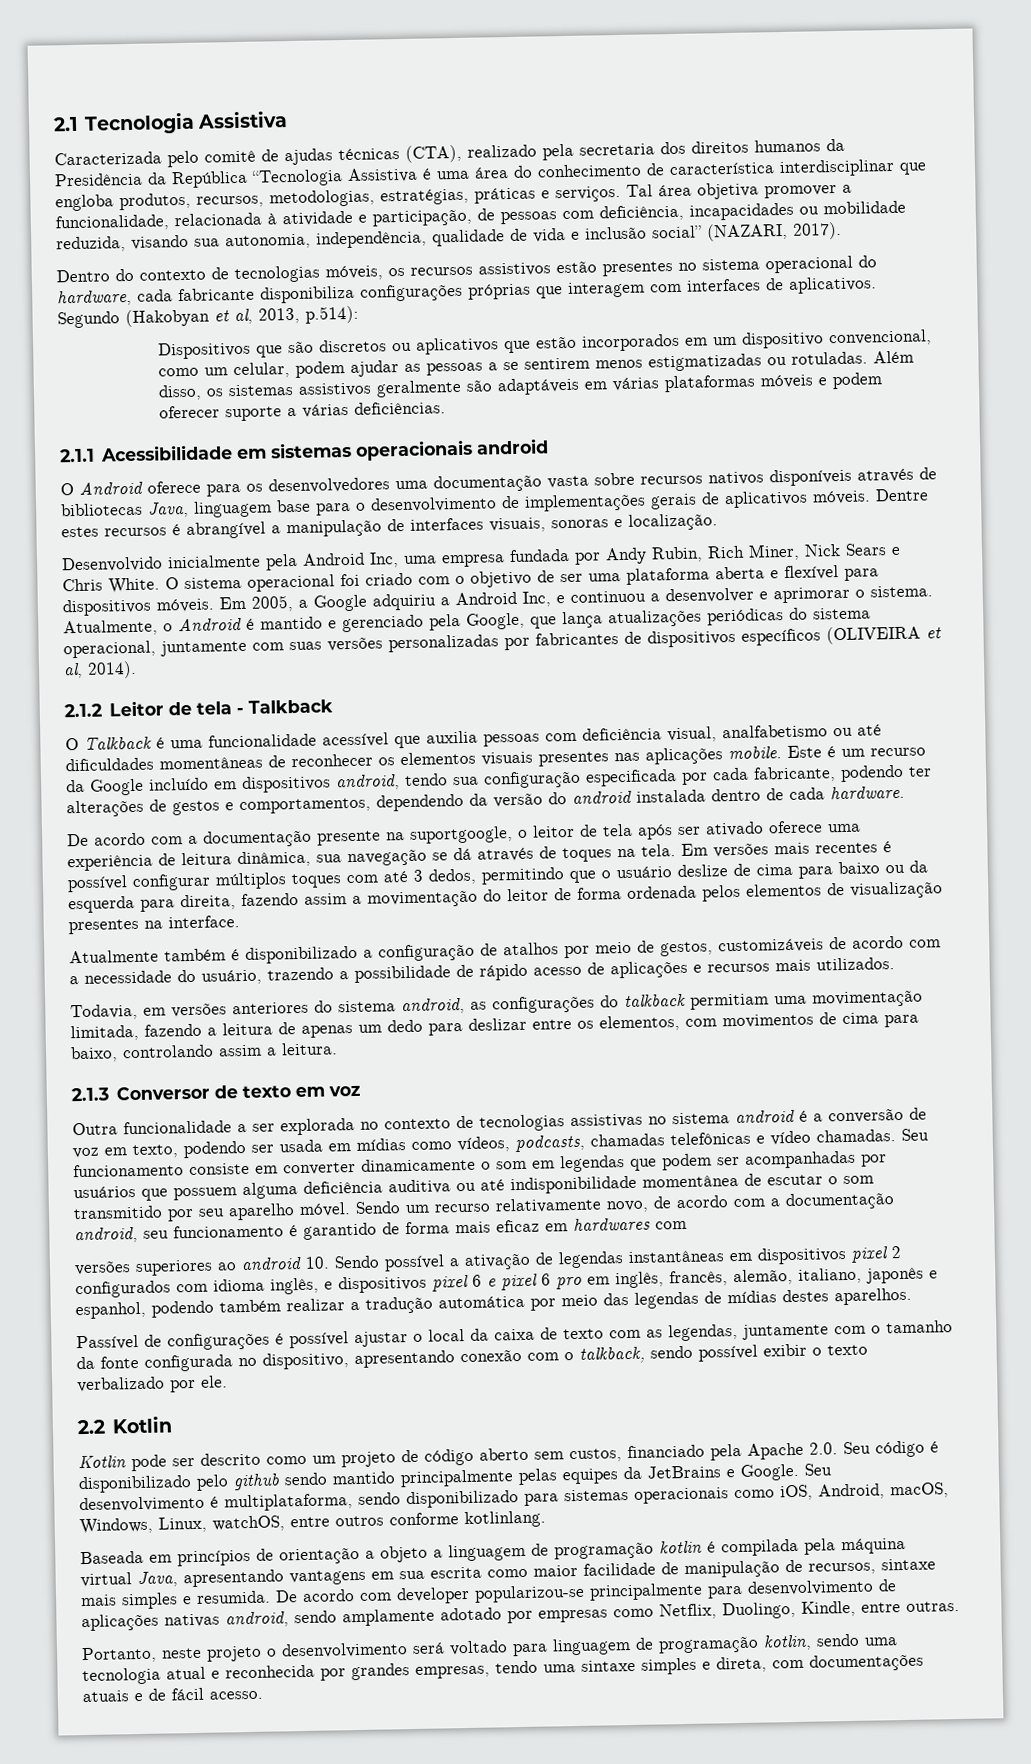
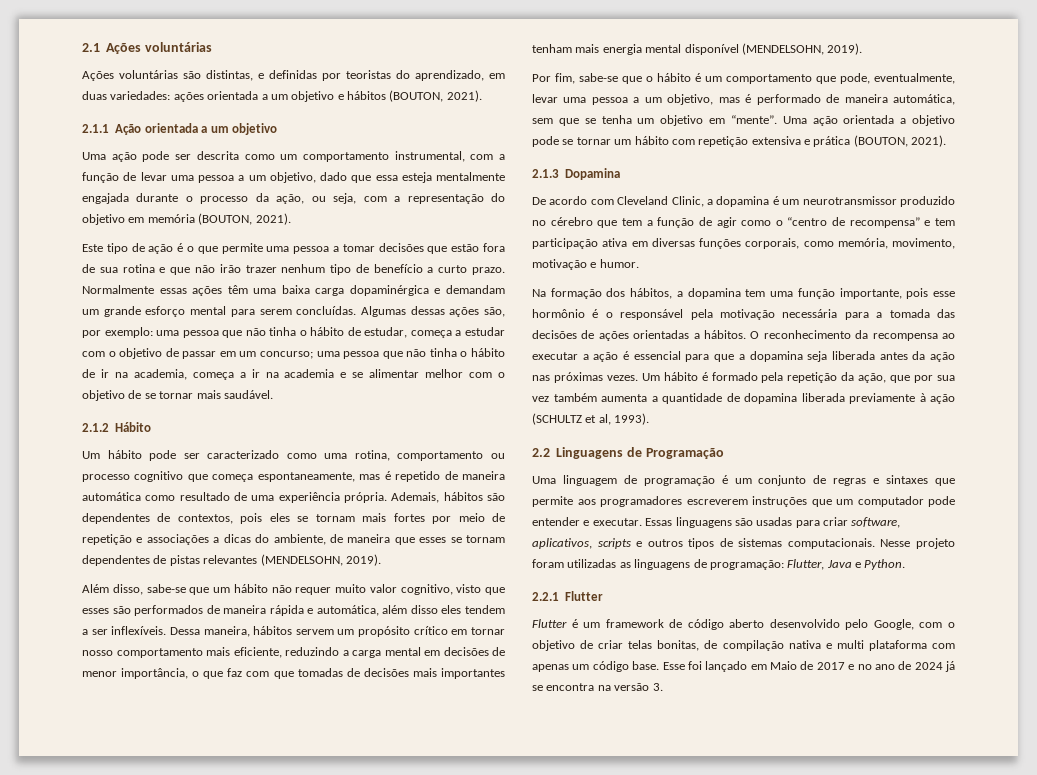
[84,111,289,135] [54,138,845,168] [54,158,927,189] [55,182,852,212] [55,200,906,232] [56,221,842,253] [56,255,877,284] [57,276,877,307] [57,305,359,329] [158,329,933,360] [158,350,915,379] [158,372,884,401] [159,401,447,422] [59,438,550,463] [60,467,937,497] [61,488,929,518] [61,513,718,539] [61,543,901,573] [62,565,879,594] [62,585,933,617] [63,607,871,637] [63,625,942,659] [63,660,137,679] [64,699,334,718] [65,724,882,751] [65,745,926,772] [66,764,932,796] [66,785,905,818] [67,820,861,848] [67,841,892,872] [67,860,928,893] [68,881,943,914] [68,915,240,935] [69,935,941,964] [69,957,895,985] [70,989,923,1021] [70,1012,919,1042] [70,1042,338,1063] [71,1085,362,1102] [72,1107,927,1136] [72,1128,929,1159] [73,1150,887,1178] [73,1173,874,1201] [73,1192,895,1222] [74,1217,687,1244] [74,1246,901,1277] [75,1267,938,1299] [75,1287,912,1320] [76,1320,953,1351] [76,1343,868,1372] [77,1375,228,1393] [77,1416,174,1435] [78,1440,939,1472] [78,1463,832,1494] [79,1482,949,1513] [79,1510,546,1535] [80,1537,906,1567] [80,1558,936,1588] [80,1579,897,1610] [81,1600,960,1632] [81,1633,898,1664] [82,1653,924,1686] [82,1687,263,1703] Tecnologia Assistiva // Caracterizada pelo comitê de ajudas técnicas (CTA), realizado pela secretaria dos direitos humanos da Presidência da República “Tecnologia Assistiva é uma área do conhecimento de característica interdisciplinar que engloba produtos, recursos, metodologias, estratégias, práticas e serviços. Tal área objetiva promover a funcionalidade, relacionada à atividade e participação, de pessoas com deficiência, incapacidades ou mobilidade reduzida, visando sua autonomia, independência, qualidade de vida e inclusão social” (NAZARI, 2017). // Dentro do contexto de tecnologias móveis, os recursos assistivos estão presentes no sistema operacional do hardware, cada fabricante disponibiliza configurações próprias que interagem com interfaces de aplicativos. Segundo (Hakobyan et al, 2013, p.514): // Dispositivos que são discretos ou aplicativos que estão incorporados em um dispositivo convencional, como um celular, podem ajudar as pessoas a se sentirem menos estigmatizadas ou rotuladas. Além disso, os sistemas assistivos geralmente são adaptáveis em várias plataformas móveis e podem oferecer suporte a várias deficiências. // 2.1.1 Acessibilidade em sistemas operacionais android // O Android oferece para os desenvolvedores uma documentação vasta sobre recursos nativos disponíveis através de bibliotecas Java, linguagem base para o desenvolvimento de implementações gerais de aplicativos móveis. Dentre estes recursos é abrangível a manipulação de interfaces visuais, sonoras e localização. // Desenvolvido inicialmente pela Android Inc, uma empresa fundada por Andy Rubin, Rich Miner, Nick Sears e Chris White. O sistema operacional foi criado com o objetivo de ser uma plataforma aberta e flexível para dispositivos móveis. Em 2005, a Google adquiriu a Android Inc, e continuou a desenvolver e aprimorar o sistema. Atualmente, o Android é mantido e gerenciado pela Google, que lança atualizações periódicas do sistema operacional, juntamente com suas versões personalizadas por fabricantes de dispositivos específicos (OLIVEIRA et al, 2014). // 2.1.2 Leitor de tela - Talkback // O Talkback é uma funcionalidade acessível que auxilia pessoas com deficiência visual, analfabetismo ou até dificuldades momentâneas de reconhecer os elementos visuais presentes nas aplicações mobile. Este é um recurso da Google incluído em dispositivos android, tendo sua configuração especificada por cada fabricante, podendo ter alterações de gestos e comportamentos, dependendo da versão do android instalada dentro de cada hardware. // De acordo com a documentação presente na suportgoogle, o leitor de tela após ser ativado oferece uma experiência de leitura dinâmica, sua navegação se dá através de toques na tela. Em versões mais recentes é possível configurar múltiplos toques com até 3 dedos, permitindo que o usuário deslize de cima para baixo ou da esquerda para direita, fazendo assim a movimentação do leitor de forma ordenada pelos elementos de visualização presentes na interface. // Atualmente também é disponibilizado a configuração de atalhos por meio de gestos, customizáveis de acordo com a necessidade do usuário, trazendo a possibilidade de rápido acesso de aplicações e recursos mais utilizados. // Todavia, em versões anteriores do sistema android, as configurações do talkback permitiam uma movimentação limitada, fazendo a leitura de apenas um dedo para deslizar entre os elementos, com movimentos de cima para baixo, controlando assim a leitura. // 2.1.3 Conversor de texto em voz // Outra funcionalidade a ser explorada no contexto de tecnologias assistivas no sistema android é a conversão de voz em texto, podendo ser usada em mídias como vídeos, podcasts, chamadas telefônicas e vídeo chamadas. Seu funcionamento consiste em converter dinamicamente o som em legendas que podem ser acompanhadas por usuários que possuem alguma deficiência auditiva ou até indisponibilidade momentânea de escutar o som transmitido por seu aparelho móvel. Sendo um recurso relativamente novo, de acordo com a documentação android, seu funcionamento é garantido de forma mais eficaz em hardwares com // versões superiores ao android 10. Sendo possível a ativação de legendas instantâneas em dispositivos pixel 2 configurados com idioma inglês, e dispositivos pixel 6 e pixel 6 pro em inglês, francês, alemão, italiano, japonês e espanhol, podendo também realizar a tradução automática por meio das legendas de mídias destes aparelhos. // Passível de configurações é possível ajustar o local da caixa de texto com as legendas, juntamente com o tamanho da fonte configurada no dispositivo, apresentando conexão com o talkback, sendo possível exibir o texto verbalizado por ele. // 2.2 Kotlin // Kotlin pode ser descrito como um projeto de código aberto sem custos, financiado pela Apache 2.0. Seu código é disponibilizado pelo github sendo mantido principalmente pelas equipes da JetBrains e Google. Seu desenvolvimento é multiplataforma, sendo disponibilizado para sistemas operacionais como iOS, Android, macOS, Windows, Linux, watchOS, entre outros conforme kotlinlang. // Baseada em princípios de orientação a objeto a linguagem de programação kotlin é compilada pela máquina virtual Java, apresentando vantagens em sua escrita como maior facilidade de manipulação de recursos, sintaxe mais simples e resumida. De acordo com developer popularizou-se principalmente para desenvolvimento de aplicações nativas android, sendo amplamente adotado por empresas como Netflix, Duolingo, Kindle, entre outras. // Portanto, neste projeto o desenvolvimento será voltado para linguagem de programação kotlin, sendo uma tecnologia atual e reconhecida por grandes empresas, tendo uma sintaxe simples e direta, com documentações atuais e de fácil acesso. -> [106,42,213,54] [82,70,505,81] [82,90,482,102] [82,123,278,135] [82,151,505,162] [82,172,505,183] [82,193,505,204] [82,213,291,225] [82,243,506,254] [82,264,505,275] [82,285,505,296] [82,306,505,317] [82,327,506,338] [82,348,505,359] [82,369,506,380] [82,390,273,401] [82,422,152,432] [82,450,505,461] [82,471,506,482] [82,492,505,503] [82,513,505,524] [82,534,506,545] [82,554,381,566] [82,584,505,595] [82,605,505,616] [82,626,505,637] [82,647,505,658] [82,668,505,679] [532,43,863,55] [532,73,955,84] [532,94,955,105] [532,115,955,126] [532,135,947,147] [532,168,621,180] [532,196,955,207] [532,217,955,228] [532,238,955,249] [532,259,639,270] [532,288,955,299] [532,309,955,320] [532,330,955,341] [532,351,955,362] [532,372,955,383] [532,393,955,404] [532,413,650,425] [532,447,724,459] [532,475,956,486] [532,496,955,507] [532,517,901,528] [532,538,955,549] [532,559,906,570] [532,591,604,601] [532,619,955,630] [532,640,955,651] [532,661,955,672] [532,683,663,691] Ações voluntárias // Ações voluntárias são distintas, e definidas por teoristas do aprendizado, em duas variedades: ações orientada a um objetivo e hábitos (BOUTON, 2021). // 2.1.1 Ação orientada a um objetivo // Uma ação pode ser descrita como um comportamento instrumental, com a função de levar uma pessoa a um objetivo, dado que essa esteja mentalmente engajada durante o processo da ação, ou seja, com a representação do objetivo em memória (BOUTON, 2021). // Este tipo de ação é o que permite uma pessoa a tomar decisões que estão fora de sua rotina e que não irão trazer nenhum tipo de benefício a curto prazo. Normalmente essas ações têm uma baixa carga dopaminérgica e demandam um grande esforço mental para serem concluídas. Algumas dessas ações são, por exemplo: uma pessoa que não tinha o hábito de estudar, começa a estudar com o objetivo de passar em um concurso; uma pessoa que não tinha o hábito de ir na academia, começa a ir na academia e se alimentar melhor com o objetivo de se tornar mais saudável. // 2.1.2 Hábito // Um hábito pode ser caracterizado como uma rotina, comportamento ou processo cognitivo que começa espontaneamente, mas é repetido de maneira automática como resultado de uma experiência própria. Ademais, hábitos são dependentes de contextos, pois eles se tornam mais fortes por meio de repetição e associações a dicas do ambiente, de maneira que esses se tornam dependentes de pistas relevantes (MENDELSOHN, 2019). // Além disso, sabe-se que um hábito não requer muito valor cognitivo, visto que esses são performados de maneira rápida e automática, além disso eles tendem a ser inflexíveis. Dessa maneira, hábitos servem um propósito crítico em tornar nosso comportamento mais eficiente, reduzindo a carga mental em decisões de menor importância, o que faz com que tomadas de decisões mais importantes tenham mais energia mental disponível (MENDELSOHN, 2019). // Por fim, sabe-se que o hábito é um comportamento que pode, eventualmente, levar uma pessoa a um objetivo, mas é performado de maneira automática, sem que se tenha um objetivo em “mente”. Uma ação orientada a objetivo pode se tornar um hábito com repetição extensiva e prática (BOUTON, 2021). // 2.1.3 Dopamina // De acordo com Cleveland Clinic, a dopamina é um neurotransmissor produzido no cérebro que tem a função de agir como o “centro de recompensa” e tem participação ativa em diversas funções corporais, como memória, movimento, motivação e humor. // Na formação dos hábitos, a dopamina tem uma função importante, pois esse hormônio é o responsável pela motivação necessária para a tomada das decisões de ações orientadas a hábitos. O reconhecimento da recompensa ao executar a ação é essencial para que a dopamina seja liberada antes da ação nas próximas vezes. Um hábito é formado pela repetição da ação, que por sua vez também aumenta a quantidade de dopamina liberada previamente à ação (SCHULTZ et al, 1993). // 2.2 Linguagens de Programação // Uma linguagem de programação é um conjunto de regras e sintaxes que permite aos programadores escreverem instruções que um computador pode entender e executar. Essas linguagens são usadas para criar software, aplicativos, scripts e outros tipos de sistemas computacionais. Nesse projeto foram utilizadas as linguagens de programação: Flutter, Java e Python. // 2.2.1 Flutter // Flutter é um framework de código aberto desenvolvido pelo Google, com o objetivo de criar telas bonitas, de compilação nativa e multi plataforma com apenas um código base. Esse foi lançado em Maio de 2017 e no ano de 2024 já se encontra na versão 3.

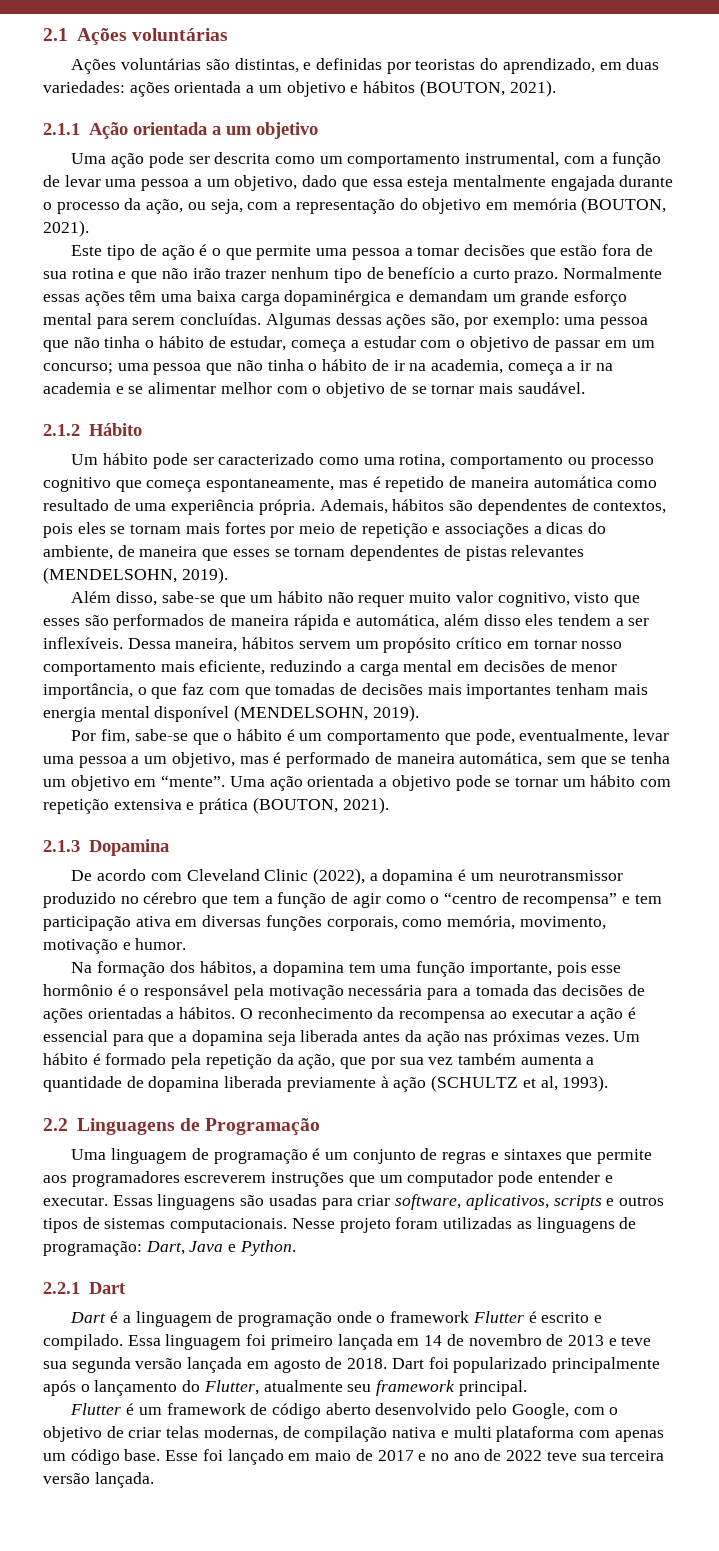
[671,196,704,207] Clinic, -> [264,868,365,885] Clinic (2022),
[787,559,825,570] Flutter, -> [145,1241,185,1255] Dart,
[565,591,604,601] Flutter -> [88,1282,126,1294] [70,1311,603,1327] [43,1334,652,1350] [43,1357,660,1373] [43,1380,527,1396] Dart // Dart é a linguagem de programação onde o framework Flutter é escrito e compilado. Essa linguagem foi primeiro lançada em 14 de novembro de 2013 e teve sua segunda versão lançada em agosto de 2018. Dart foi popularizado principalmente após o lançamento do Flutter, atualmente seu framework principal.
[657,640,700,651] bonitas, -> [203,1426,278,1441] modernas,
[770,661,797,670] Maio -> [315,1450,352,1461] maio
[914,661,955,672] [532,683,663,691] 2024 já se encontra na versão 3. -> [506,1450,665,1461] [43,1472,154,1488] 2022 teve sua terceira versão lançada.

